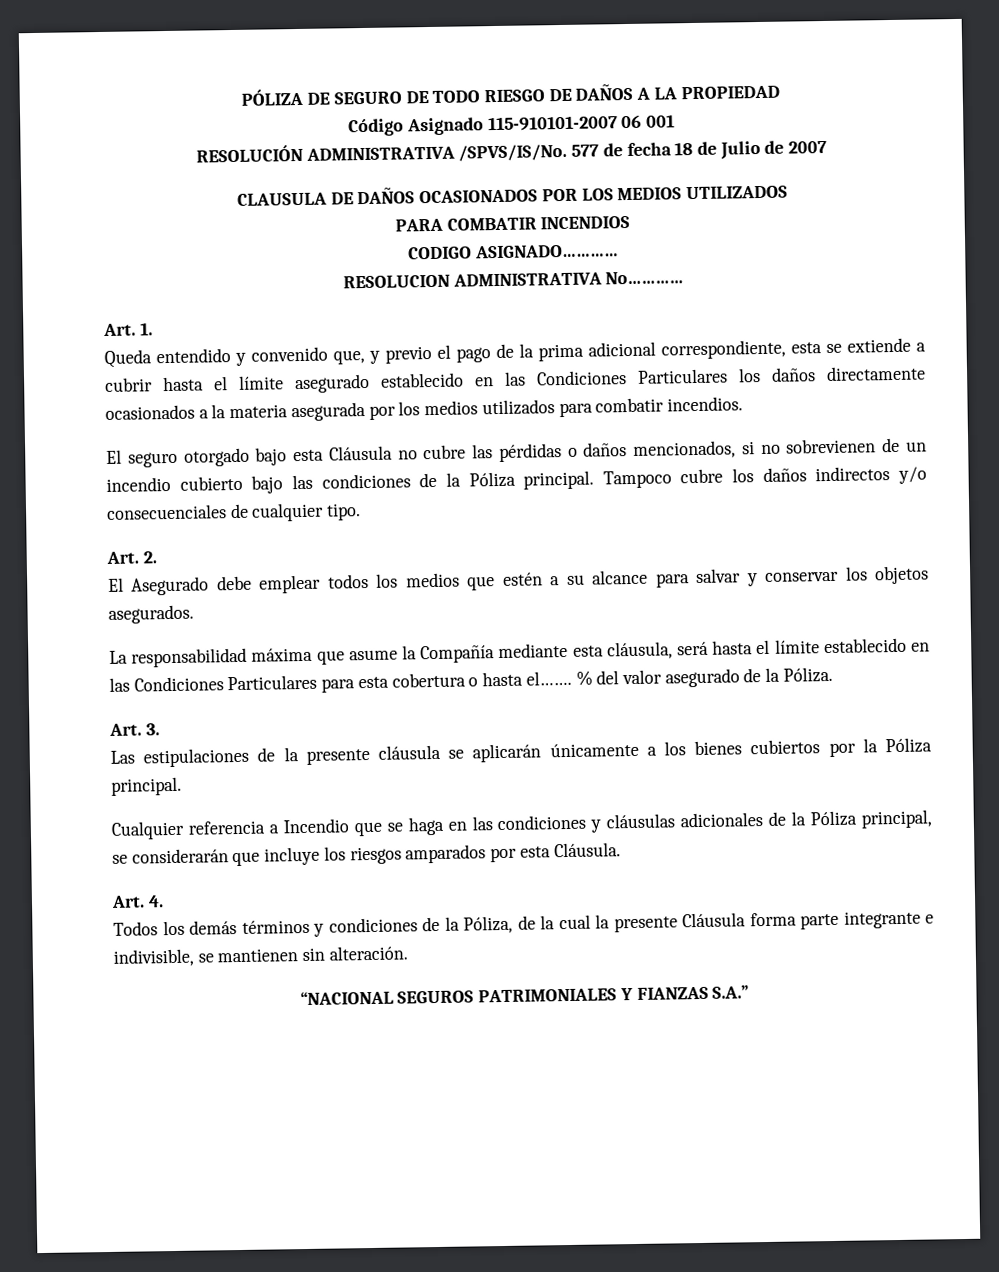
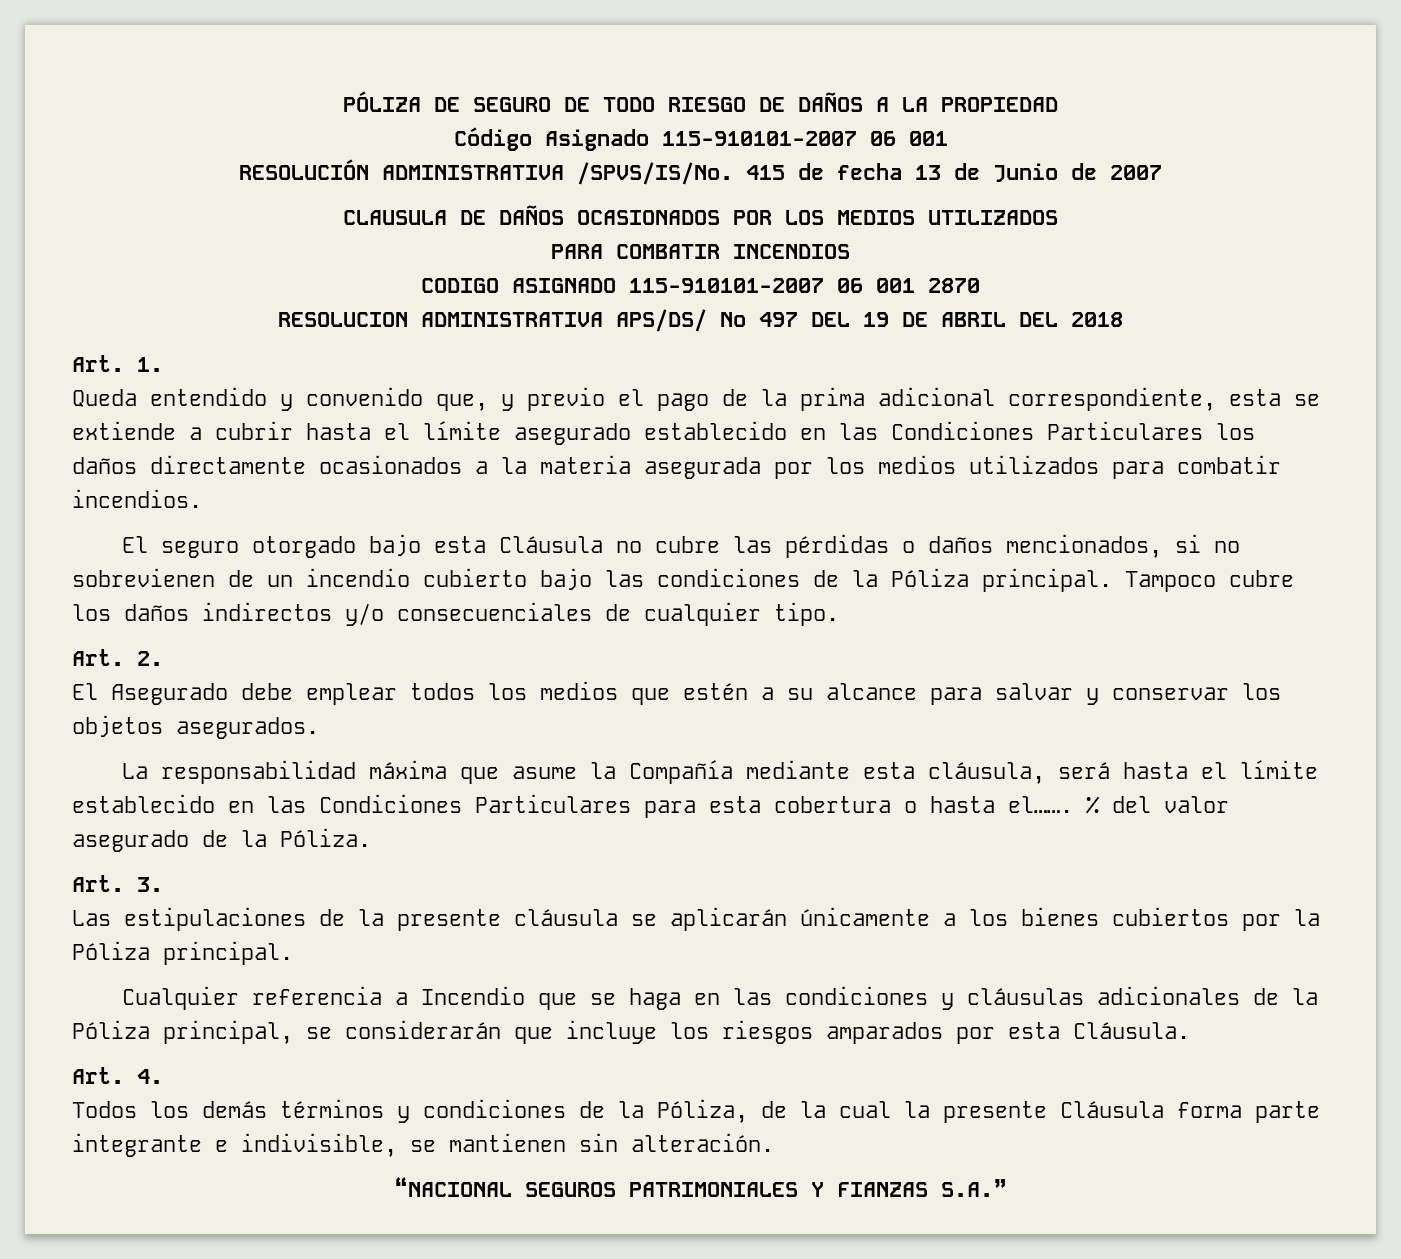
[571,144,600,157] 577 -> [746,165,785,180] 415
[674,140,761,160] 18 de Julio -> [915,163,1058,182] 13 de Junio
[474,244,619,259] [342,271,685,289] ASIGNADO………… // RESOLUCION ADMINISTRATIVA No………… -> [512,278,980,293] [278,309,1123,332] ASIGNADO 115-910101-2007 06 001 2870 // RESOLUCION ADMINISTRATIVA APS/DS/ No 497 DEL 19 DE ABRIL DEL 2018

